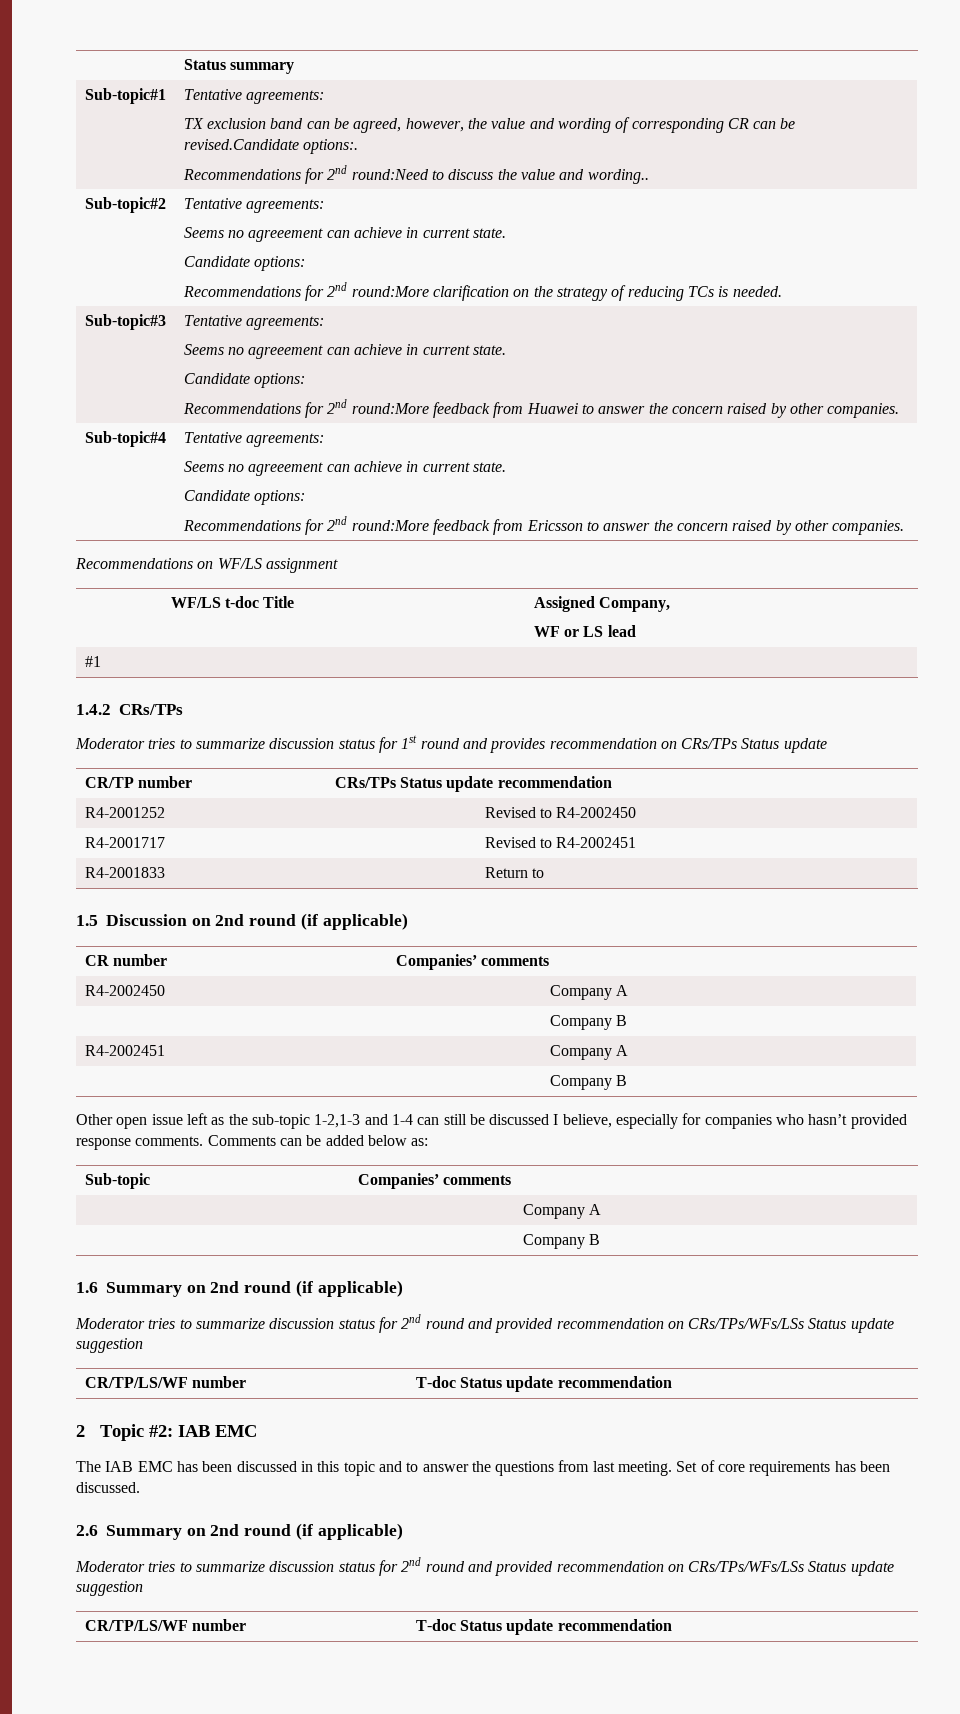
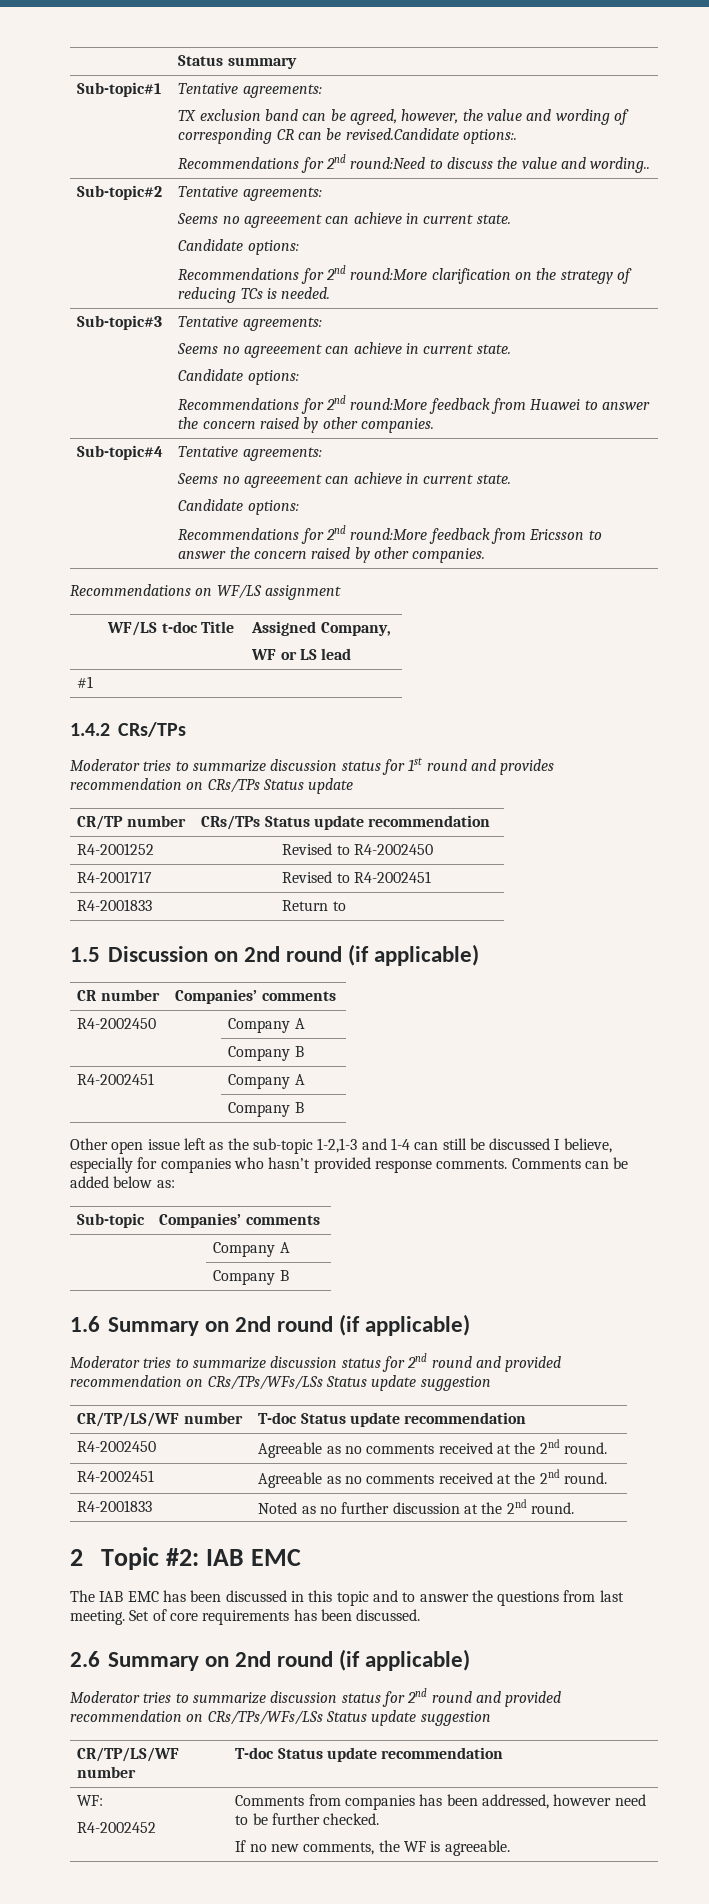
(672, 1382) none -> [77,1441,157,1452] [258,1439,607,1458] [77,1470,155,1482] [258,1469,607,1488] [77,1500,153,1512] [258,1499,574,1514] // R4-2002450 | Agreeable as no comments received at the 2nd round. // R4-2002451 | Agreeable as no comments received at the 2nd round. // R4-2001833 | Noted as no further discussion at the 2nd round.
(672, 1625) none -> [77,1795,104,1806] [77,1822,157,1833] [235,1794,646,1810] [235,1813,380,1825] [235,1840,510,1856] // WF: // R4-2002452 | Comments from companies has been addressed, however need to be further checked. // If no new comments, the WF is agreeable.

